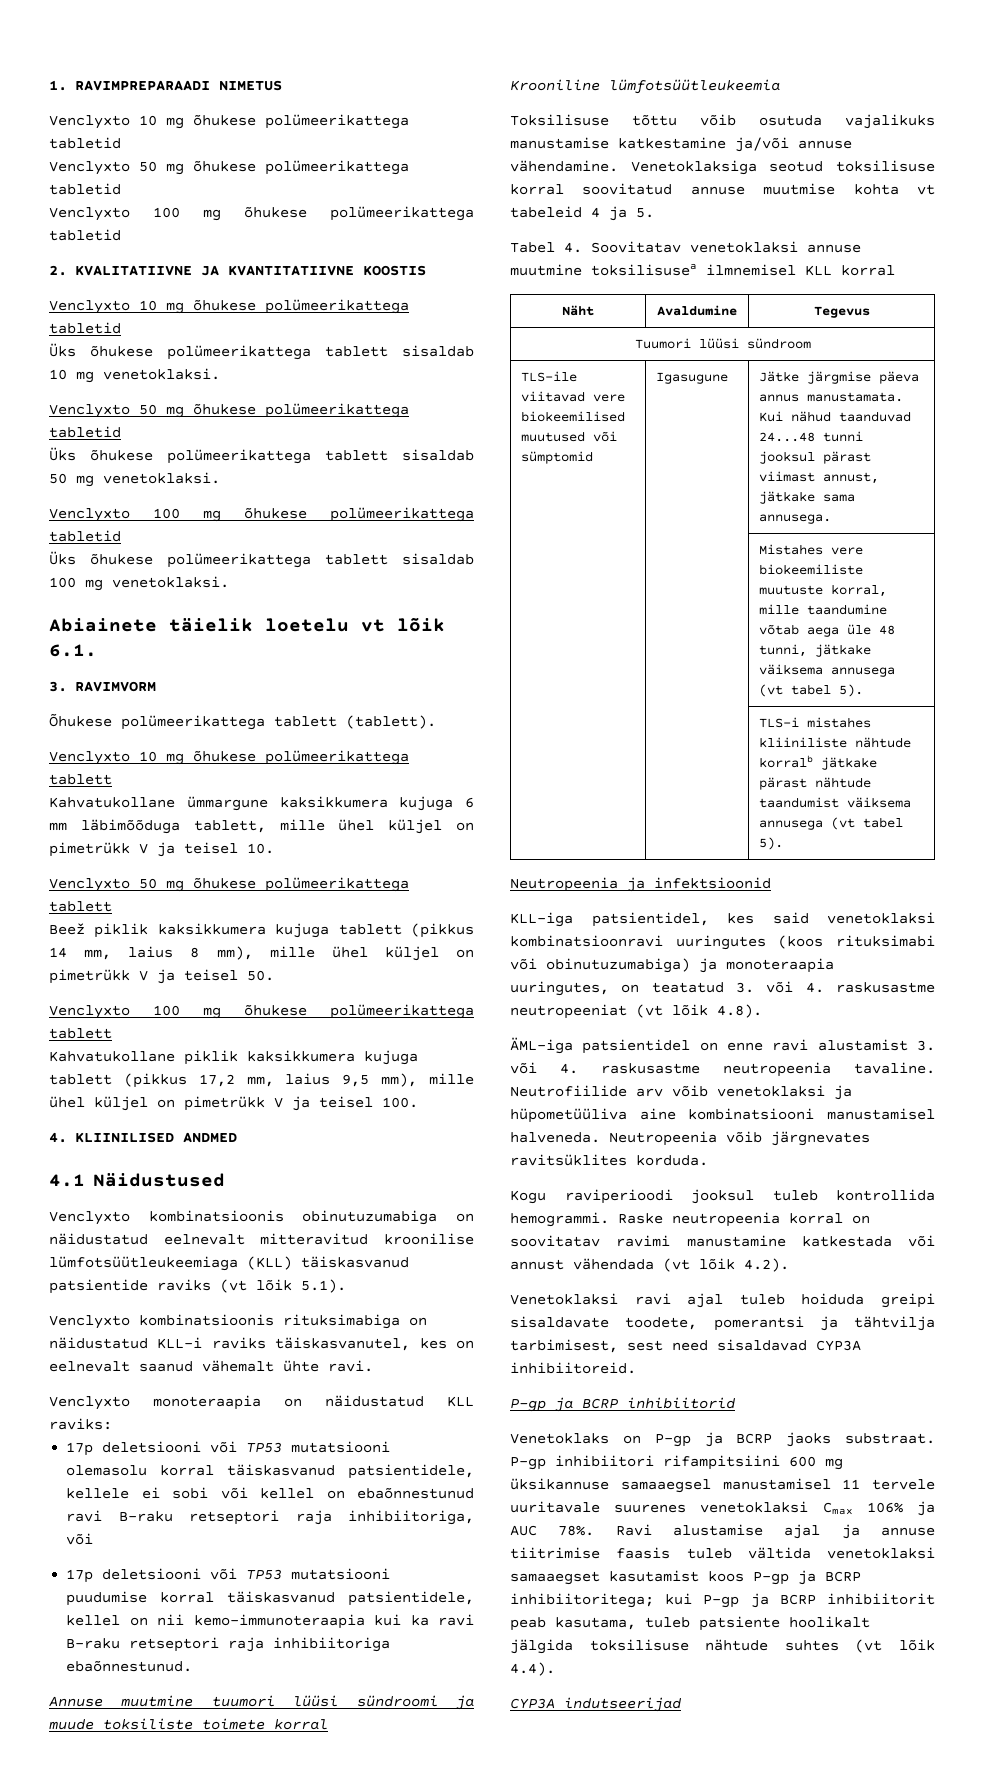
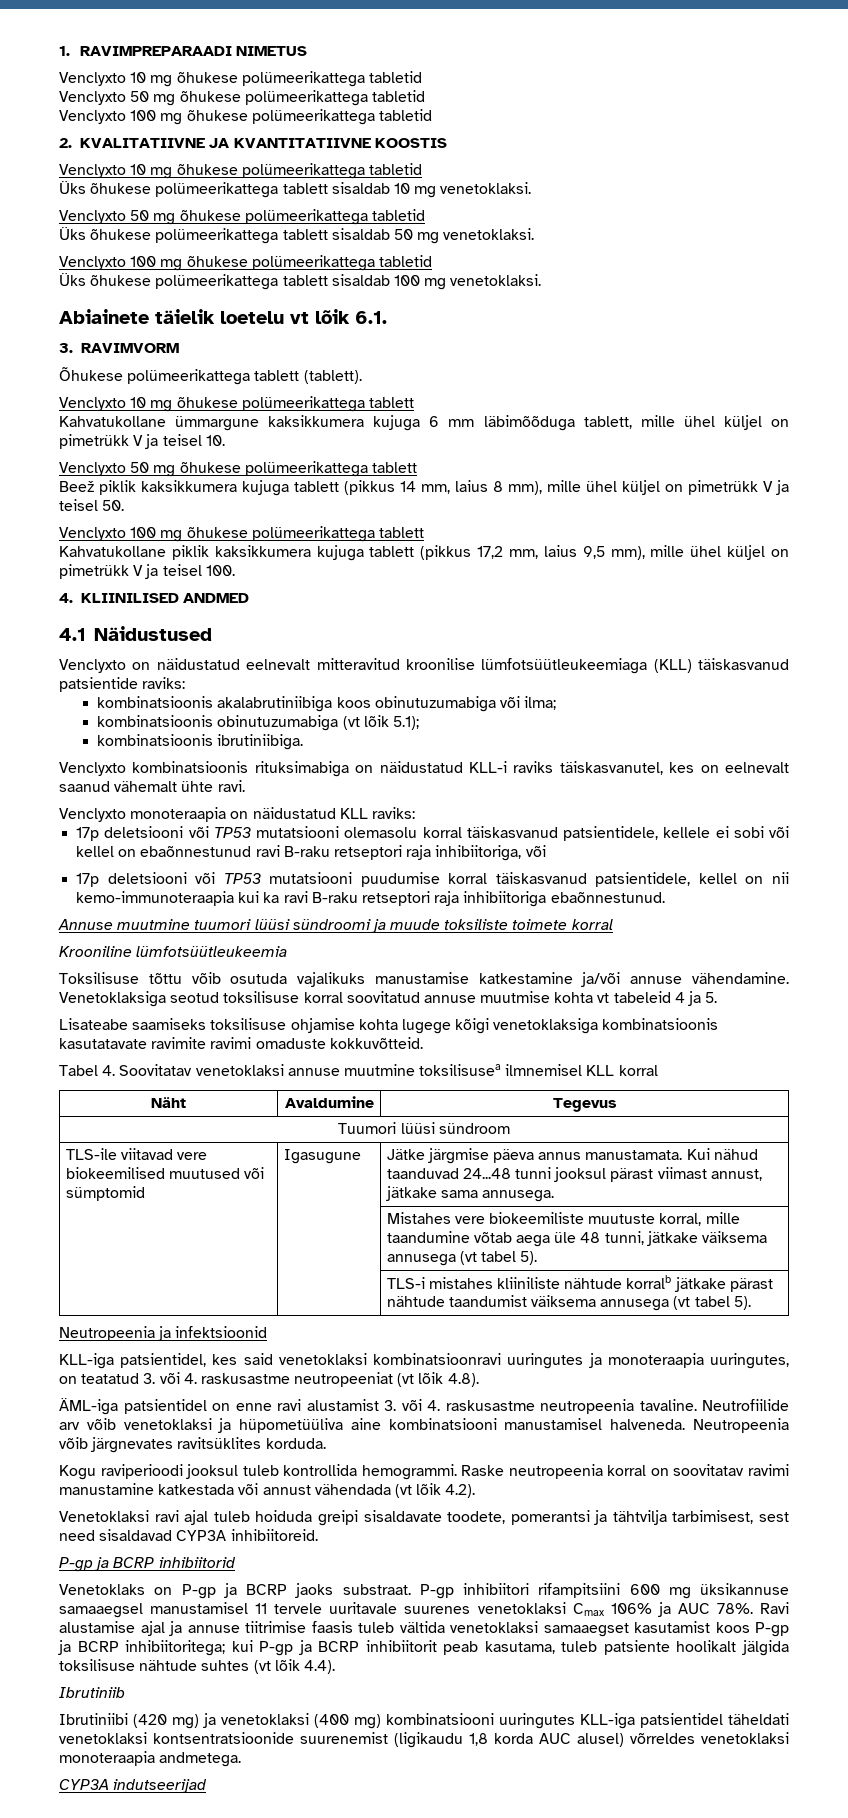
[148,1210,438,1225] kombinatsioonis obinutuzumabiga -> (126, 666) none
[157,1279,346,1293] raviks (vt lõik 5.1). -> [142,677,186,689] [97,696,557,712] [97,715,419,731] [97,734,304,750] raviks: // kombinatsioonis akalabrutiniibiga koos obinutuzumabiga või ilma; // kombinatsioonis obinutuzumabiga (vt lõik 5.1); // kombinatsioonis ibrutiniibiga.
(654, 213) none -> [59,1018,719,1034] [59,1037,423,1049] // Lisateabe saamiseks toksilisuse ohjamise kohta lugege kõigi venetoklaksiga kombinatsioonis kasutatavate ravimite ravimi omaduste kokkuvõtteid.
[778,935,935,949] [510,958,690,973] (koos rituksimabi või obinutuzumabiga) -> (584, 1361) none
(555, 1669) none -> [59,1687,125,1698] [59,1713,789,1729] [59,1732,789,1748] [59,1751,242,1767] // Ibrutiniib // Ibrutiniibi (420 mg) ja venetoklaksi (400 mg) kombinatsiooni uuringutes KLL-iga patsientidel täheldati venetoklaksi kontsentratsioonide suurenemist (ligikaudu 1,8 korda AUC alusel) võrreldes venetoklaksi monoteraapia andmetega.

